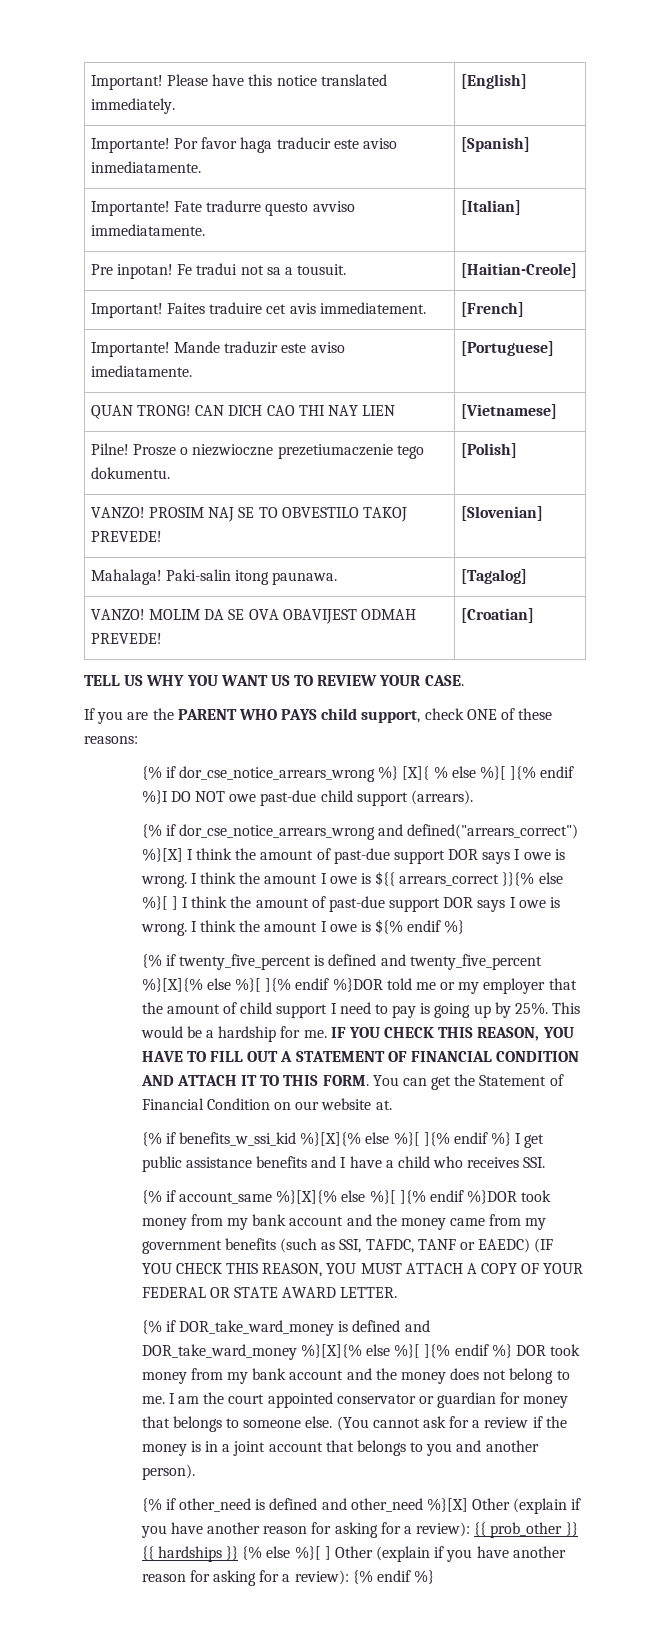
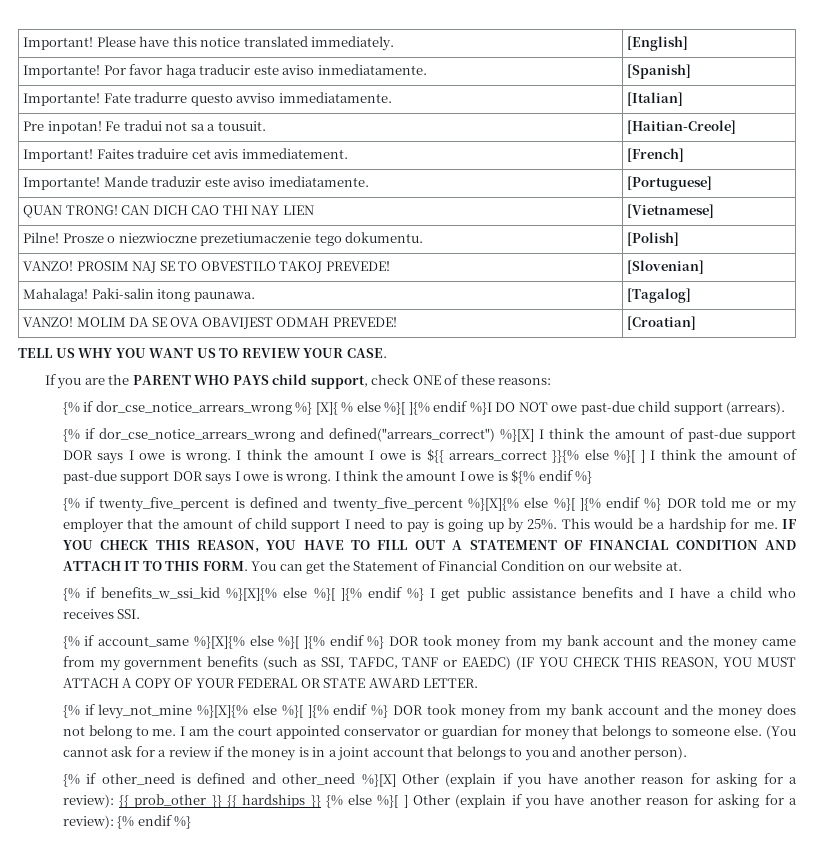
[332,978,383,992] %}DOR -> [644,498,697,511] %} DOR
[467,1190,518,1204] %}DOR -> [367,636,420,649] %} DOR
[178,1320,430,1336] [141,1344,297,1360] DOR_take_ward_money is defined and DOR_take_ward_money -> [98,704,193,719] levy_not_mine

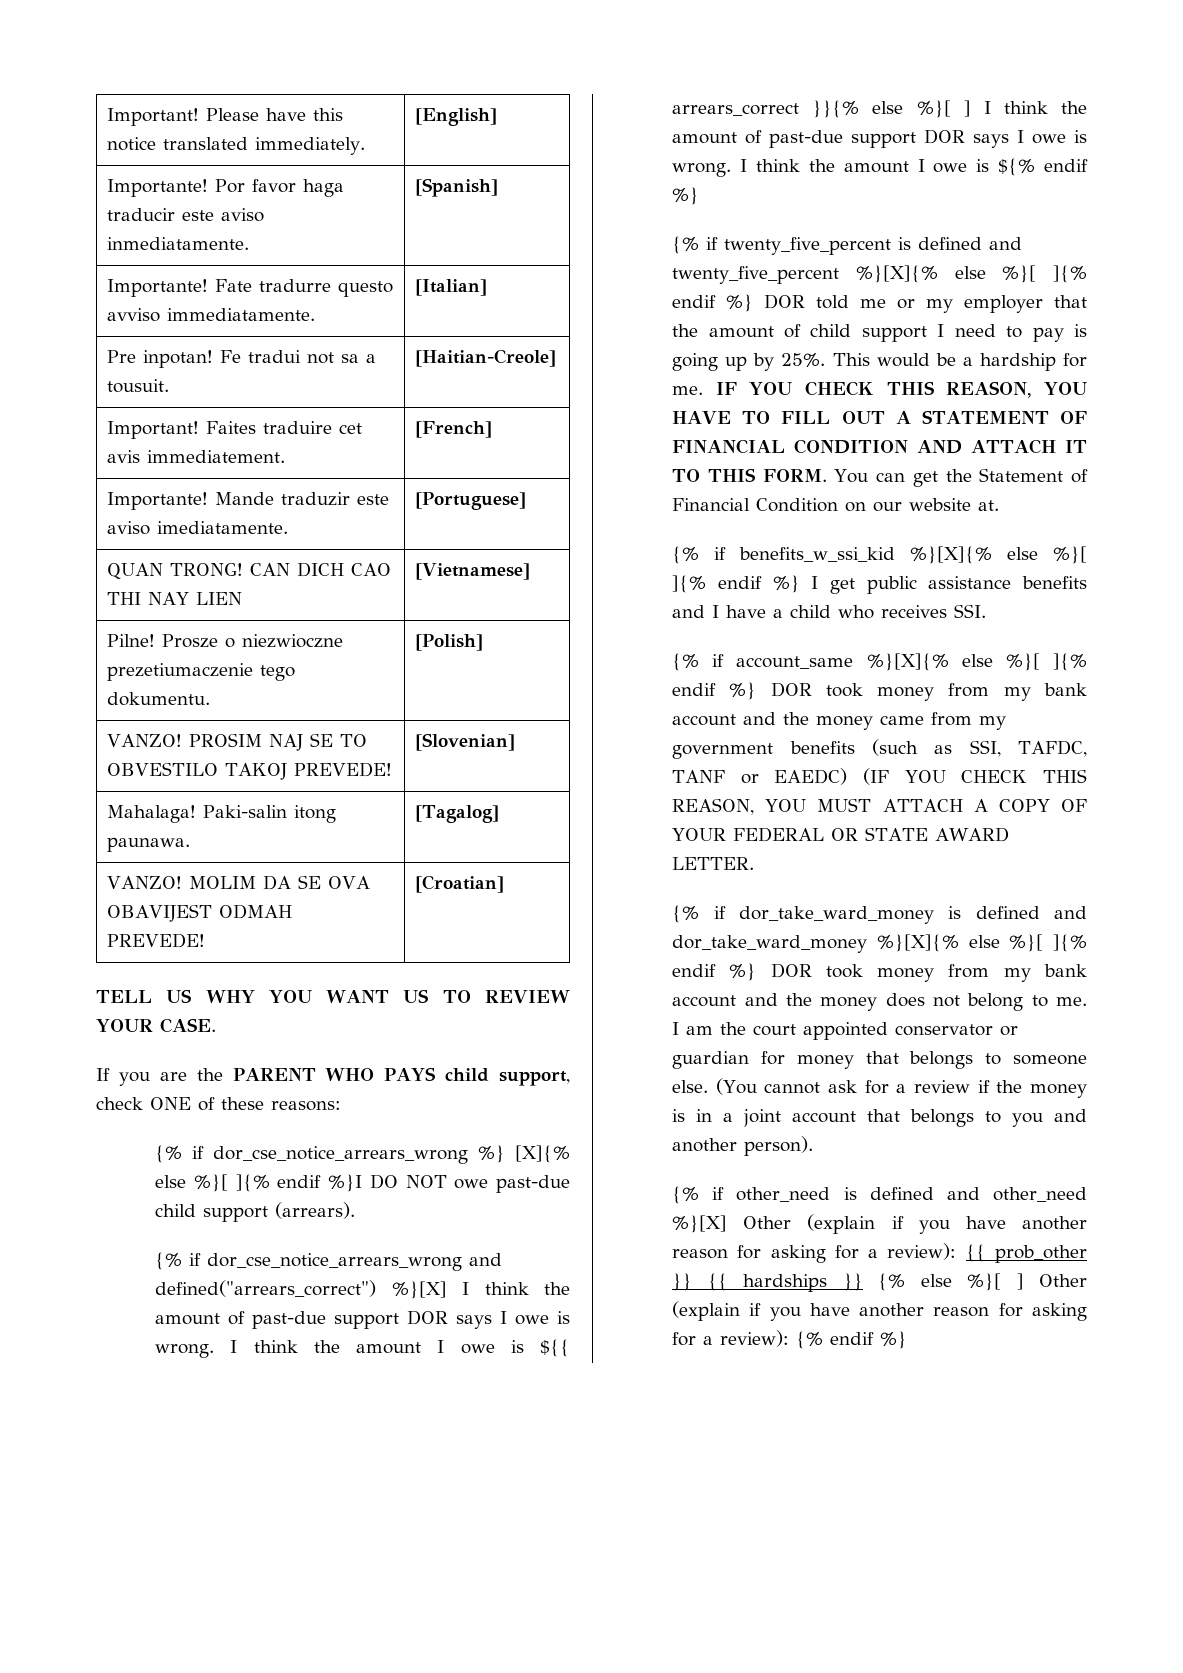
[315,402,354,415] [X]{ % -> [515,1145,570,1163] [X]{%
[98,704,193,719] levy_not_mine -> [738,906,1087,924] [672,935,868,953] dor_take_ward_money is defined and dor_take_ward_money

